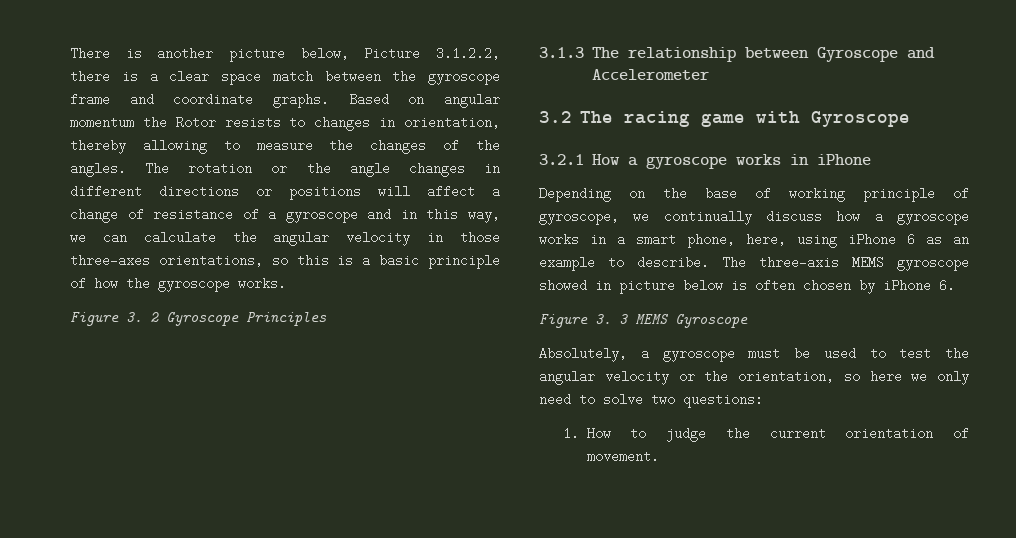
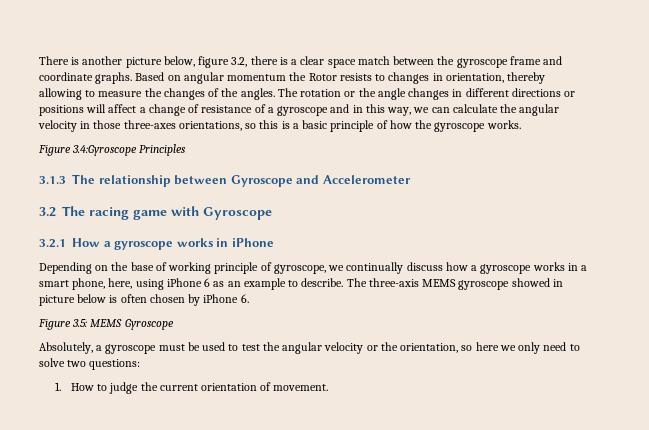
[364,47,500,60] Picture 3.1.2.2, -> [198,56,248,68] figure 3.2,
[126,312,239,326] 3. 2 Gyroscope -> [72,145,138,156] 3.4:Gyroscope
[595,314,628,324] 3. 3 -> [72,319,88,327] 3.5:

